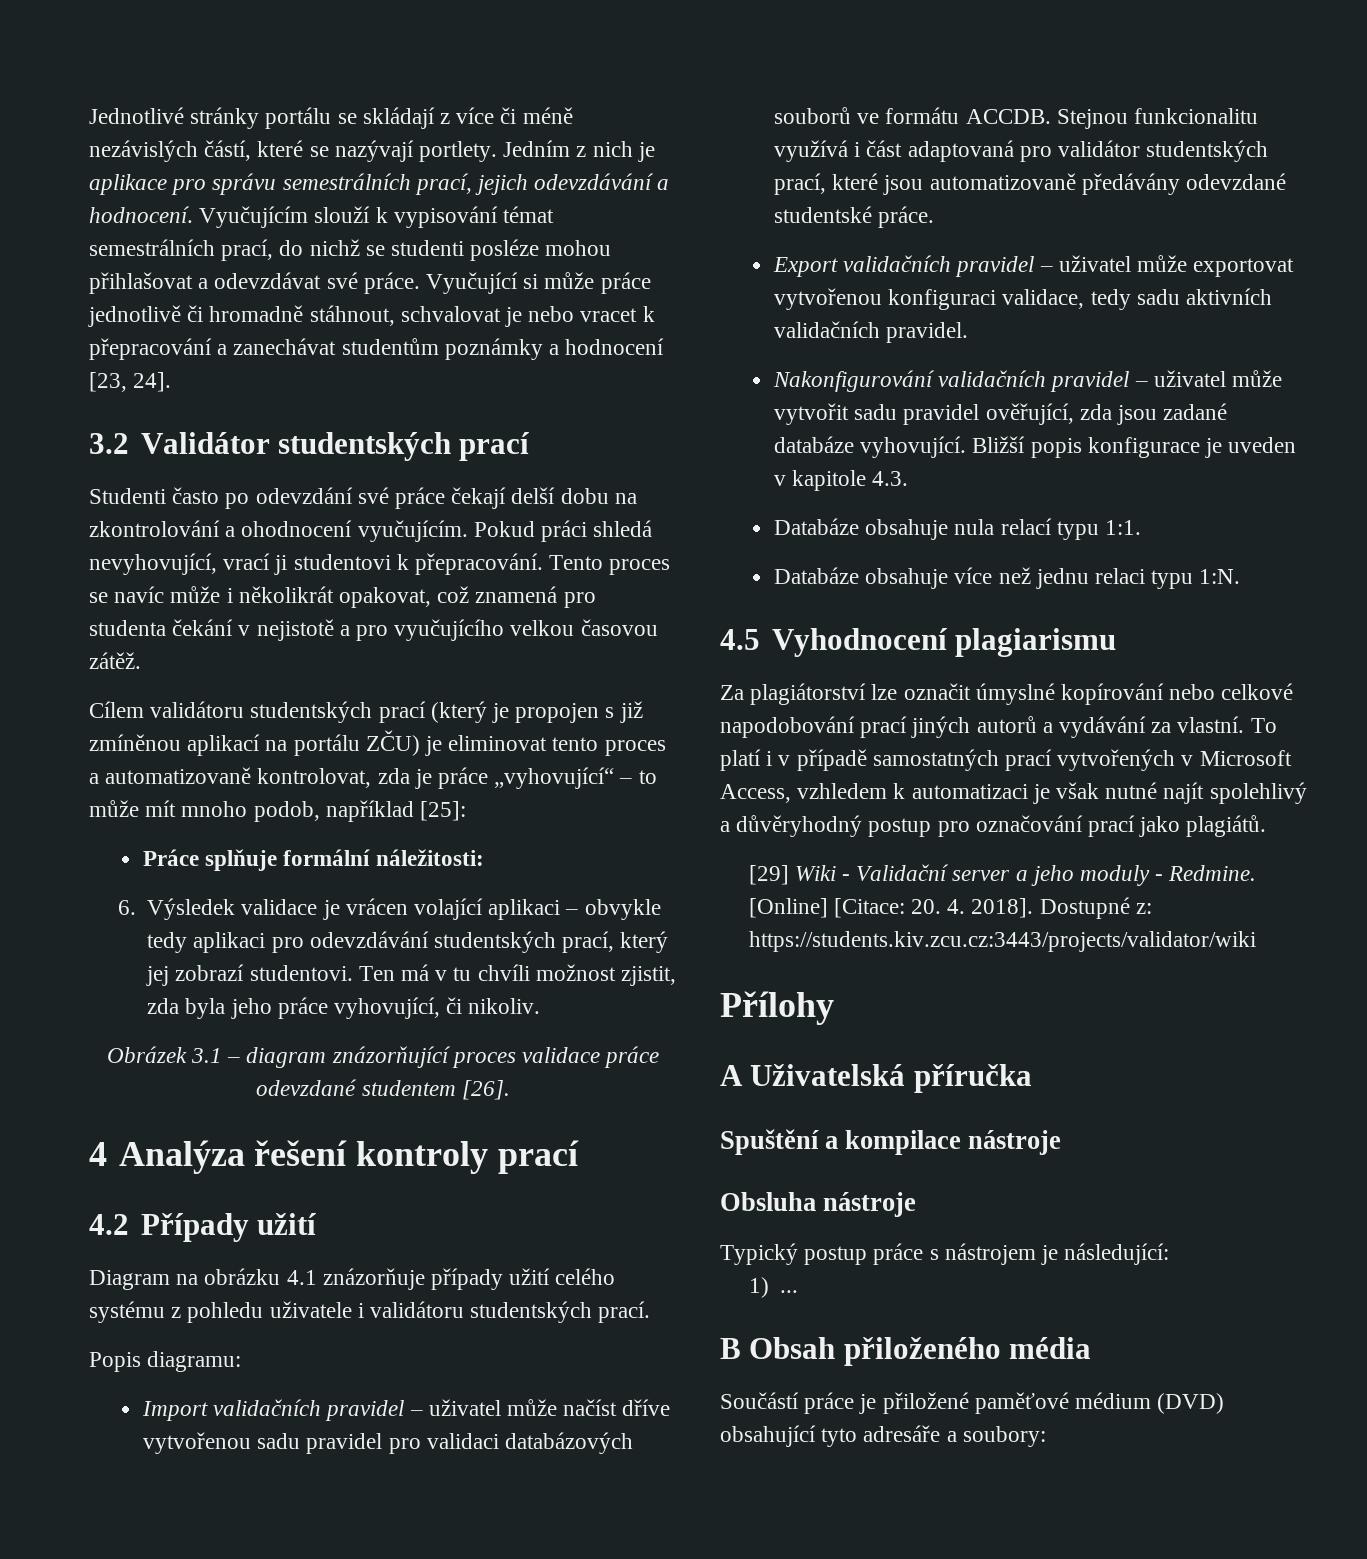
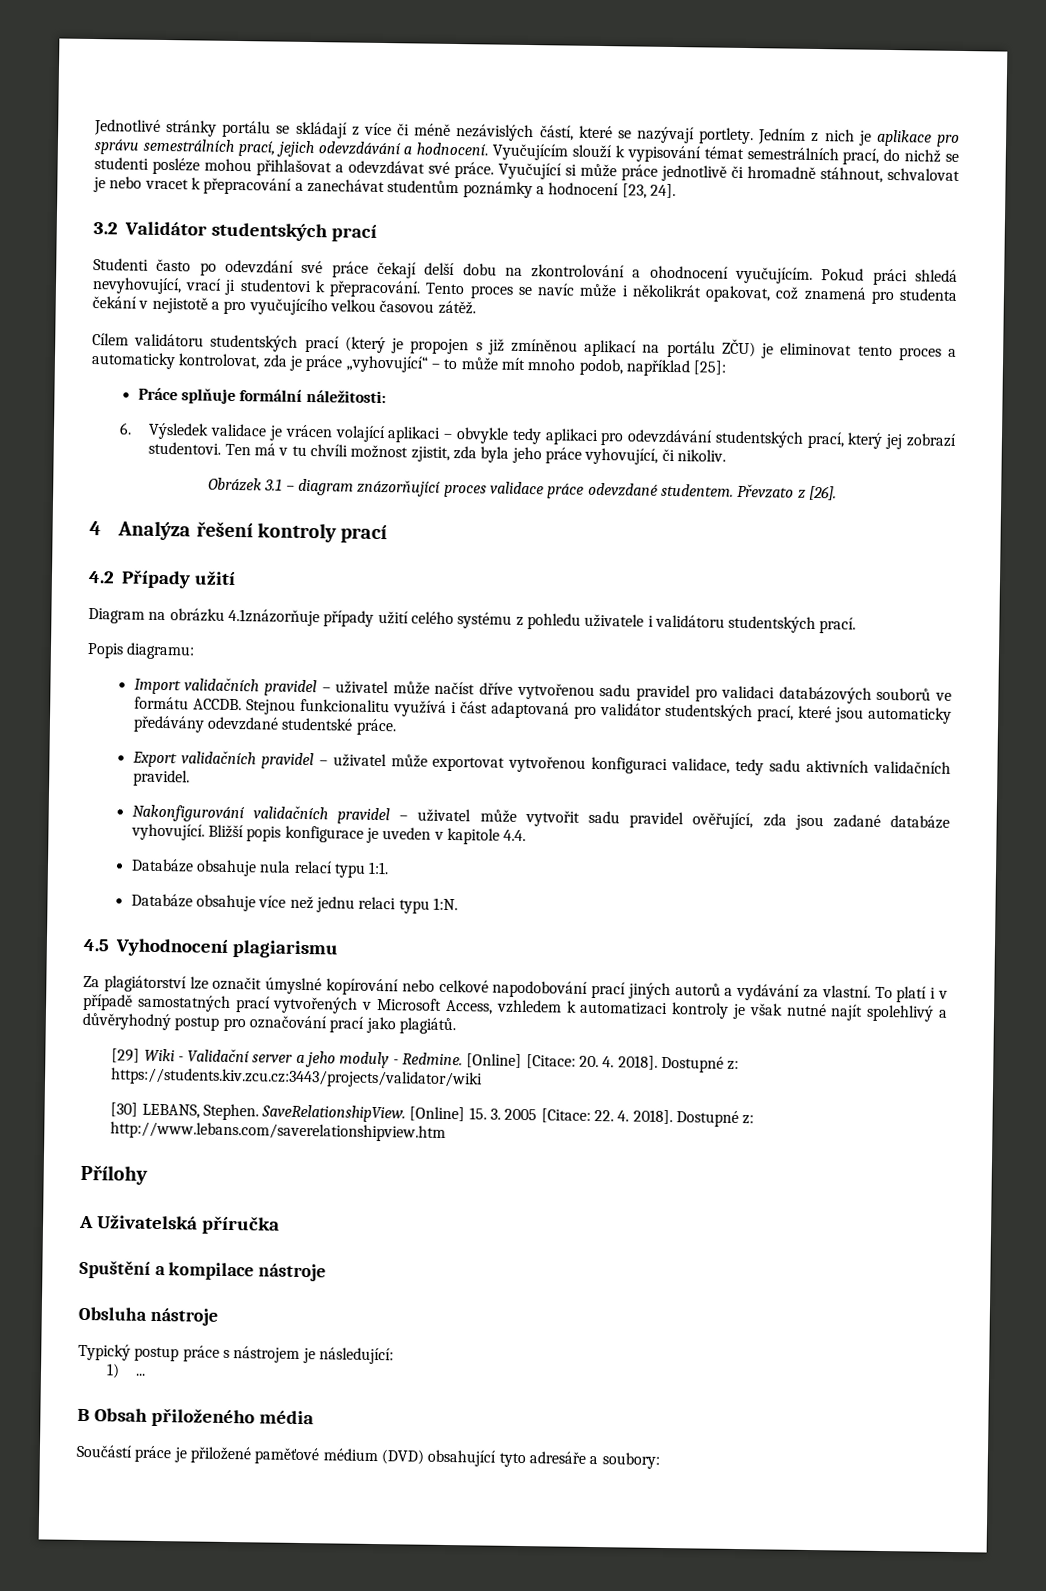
[105,767,252,784] automatizovaně -> [91,352,176,370] automaticky
[361,1080,456,1096] studentem -> [660,483,806,499] studentem. Převzato z
[286,1268,425,1290] 4.1 znázorňuje -> [227,608,320,627] 4.1znázorňuje
[929,173,1076,190] automatizovaně -> [867,706,952,724] automaticky
[872,471,909,486] 4.3. -> [503,829,527,842] 4.4.
(1028, 791) none -> [671,1002,730,1019] kontroly
(1256, 941) none -> [110,1102,755,1128] [110,1121,447,1142] // [30] LEBANS, Stephen. SaveRelationshipView. [Online] 15. 3. 2005 [Citace: 22. 4. 2018]. Dostupné z: http://www.lebans.com/saverelationshipview.htm

